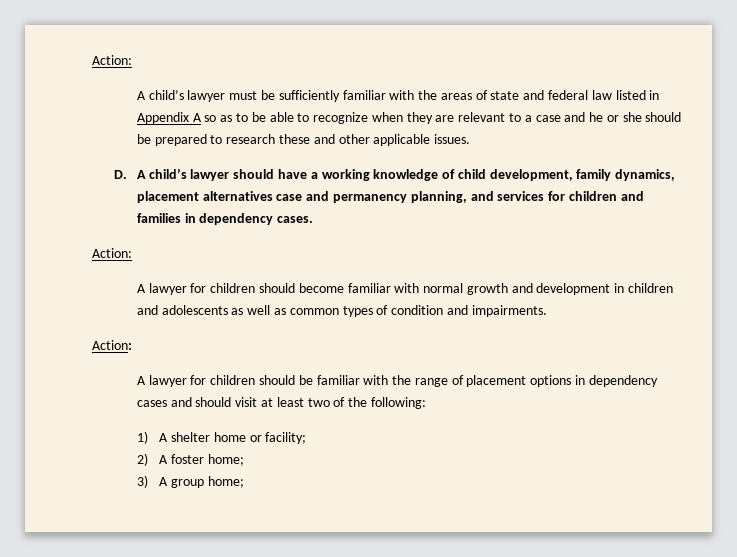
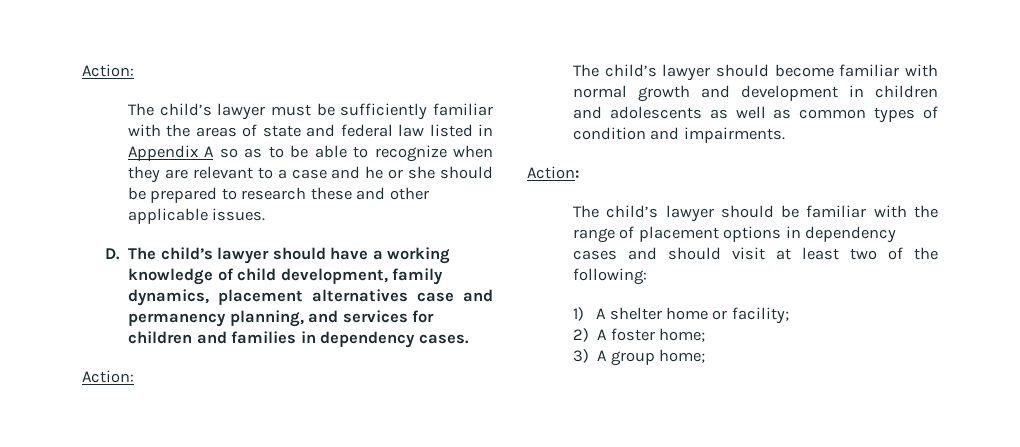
[92,55,132,65] [136,91,146,100] Action: // A -> [82,64,134,77] [128,103,155,116] Action: // The
[136,170,146,179] A -> [128,247,157,260] The
[136,283,256,295] A lawyer for children -> [573,64,711,81] The child’s lawyer
[136,375,256,387] A lawyer for children -> [573,205,714,222] The child’s lawyer

